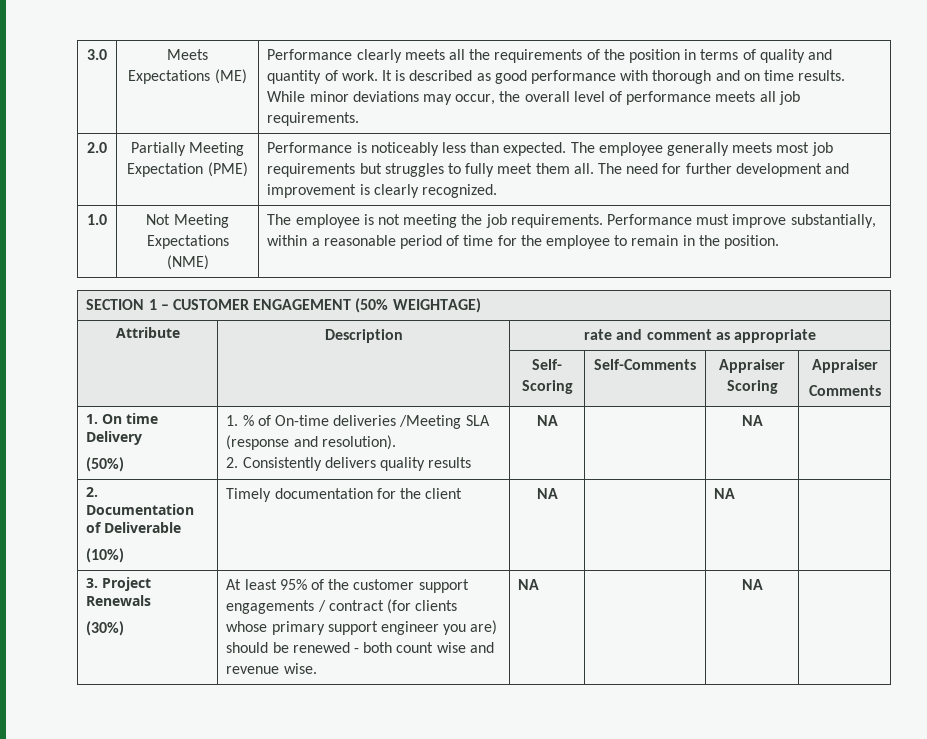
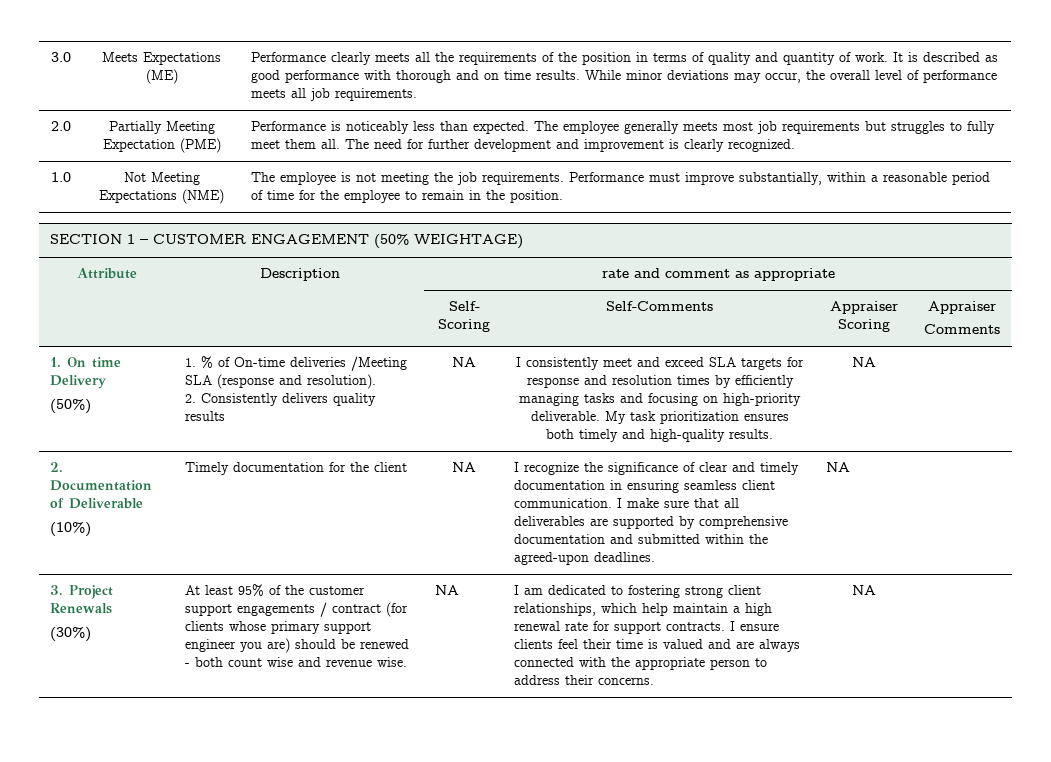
(558, 420) none -> [516,357,804,370] [526,375,794,388] [519,393,801,406] [530,411,789,424] [546,429,773,442] I consistently meet and exceed SLA targets for response and resolution times by efficiently managing tasks and focusing on high-priority deliverable. My task prioritization ensures both timely and high-quality results.
(558, 493) none -> [514,462,800,475] [514,480,776,493] [514,498,740,508] [514,516,789,529] [514,534,769,544] [514,552,656,565] I recognize the significance of clear and timely documentation in ensuring seamless client communication. I make sure that all deliverables are supported by comprehensive documentation and submitted within the agreed-upon deadlines.
(540, 584) none -> [514,585,762,598] [514,603,773,616] [514,621,780,634] [514,639,801,652] [514,657,768,670] [514,675,655,685] I am dedicated to fostering strong client relationships, which help maintain a high renewal rate for support contracts. I ensure clients feel their time is valued and are always connected with the appropriate person to address their concerns.

